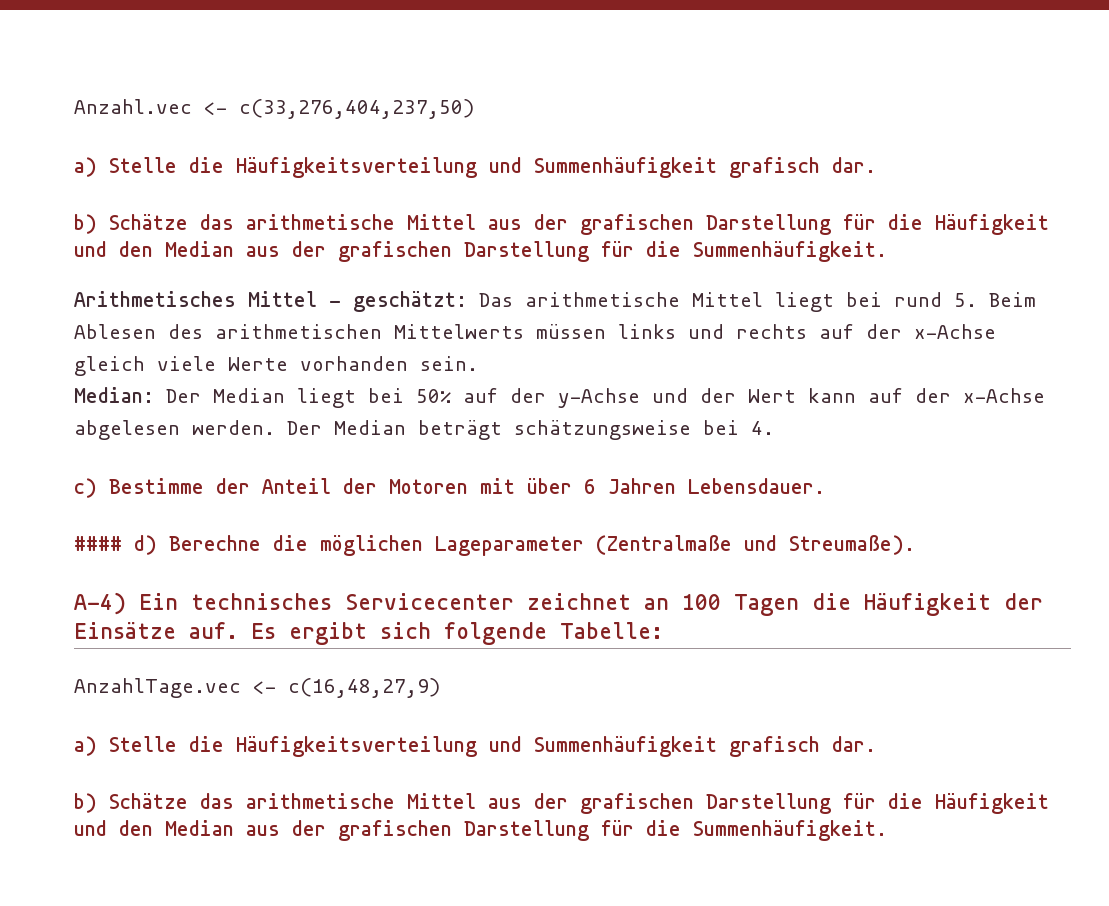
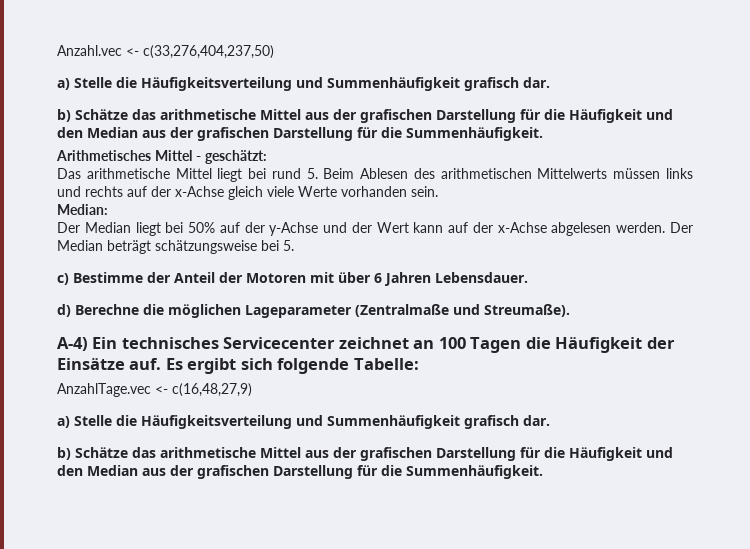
(467, 301) none -> (267, 157) //
(154, 395) none -> (108, 209) //
[751,421,774,435] 4. -> [283,240,294,251] 5.
[74,536,122,551] #### -> (528, 277) none

